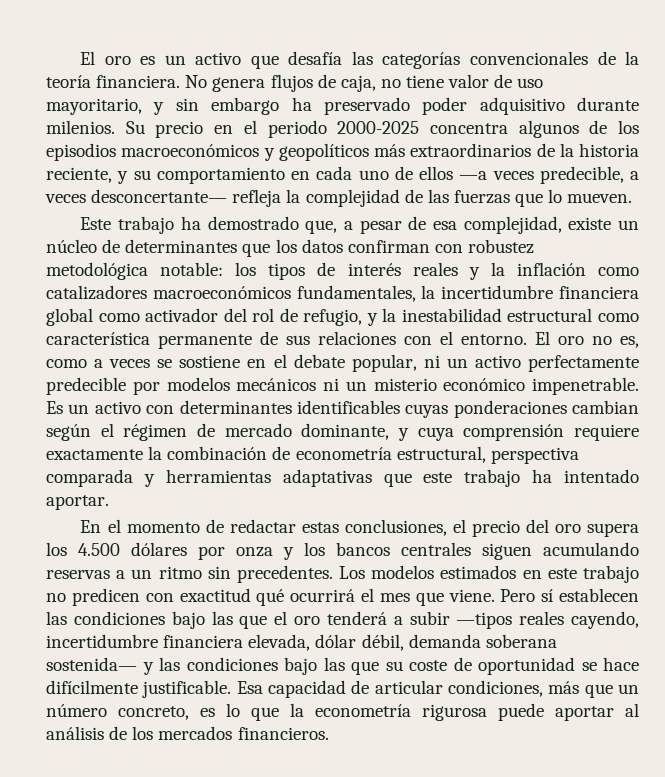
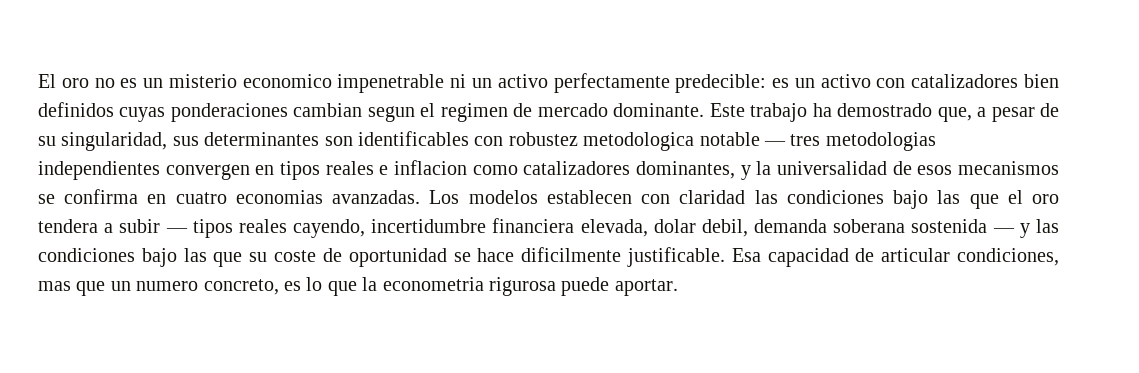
[80,51,639,69] [46,74,544,92] [46,97,639,115] [46,120,640,138] [46,143,639,161] [46,166,639,184] [45,189,633,207] El oro es un activo que desafía las categorías convencionales de la teoría financiera. No genera flujos de caja, no tiene valor de uso mayoritario, y sin embargo ha preservado poder adquisitivo durante milenios. Su precio en el periodo 2000-2025 concentra algunos de los episodios macroeconómicos y geopolíticos más extraordinarios de la historia reciente, y su comportamiento en cada uno de ellos —a veces predecible, a veces desconcertante— refleja la complejidad de las fuerzas que lo mueven. // -> [38,73,1060,93] [38,102,705,122] El oro no es un misterio economico impenetrable ni un activo perfectamente predecible: es un activo con catalizadores bien definidos cuyas ponderaciones cambian segun el regimen de mercado dominante.
[432,216,640,234] [46,239,535,257] [46,262,640,280] [46,285,639,302] [46,308,640,326] [46,331,639,349] [46,354,639,372] [46,377,639,395] [46,400,639,418] [46,423,640,441] [46,446,579,464] [46,469,639,487] [46,495,109,510] [80,519,639,537] [46,542,639,560] [46,565,639,583] [46,588,639,606] esa complejidad, existe un núcleo de determinantes que los datos confirman con robustez metodológica notable: los tipos de interés reales y la inflación como catalizadores macroeconómicos fundamentales, la incertidumbre financiera global como activador del rol de refugio, y la inestabilidad estructural como característica permanente de sus relaciones con el entorno. El oro no es, como a veces se sostiene en el debate popular, ni un activo perfectamente predecible por modelos mecánicos ni un misterio económico impenetrable. Es un activo con determinantes identificables cuyas ponderaciones cambian según el régimen de mercado dominante, y cuya comprensión requiere exactamente la combinación de econometría estructural, perspectiva comparada y herramientas adaptativas que este trabajo ha intentado aportar. // En el momento de redactar estas conclusiones, el precio del oro supera los 4.500 dólares por onza y los bancos centrales siguen acumulando reservas a un ritmo sin precedentes. Los modelos estimados en este trabajo no predicen con exactitud qué ocurrirá el mes que viene. Pero sí establecen -> [38,131,936,151] [38,160,1059,180] [38,189,746,204] su singularidad, sus determinantes son identificables con robustez metodologica notable — tres metodologias independientes convergen en tipos reales e inflacion como catalizadores dominantes, y la universalidad de esos mecanismos se confirma en cuatro economias avanzadas. Los modelos establecen con claridad
[326,611,387,625] tenderá -> [38,219,98,233] tendera
[456,612,513,629] —tipos -> [165,219,233,238] — tipos
[315,634,557,651] [46,657,137,671] dólar débil, demanda soberana sostenida— -> [653,219,1015,237] dolar debil, demanda soberana sostenida —
[46,680,138,694] difícilmente -> [521,247,622,262] dificilmente
[548,681,580,694] más -> [38,281,71,291] mas
[46,704,107,717] número -> [136,281,199,291] numero
[315,704,411,717] econometría -> [382,277,484,291] econometria
[555,703,639,721] [46,726,329,740] aportar al análisis de los mercados financieros. -> [614,279,678,296] aportar.

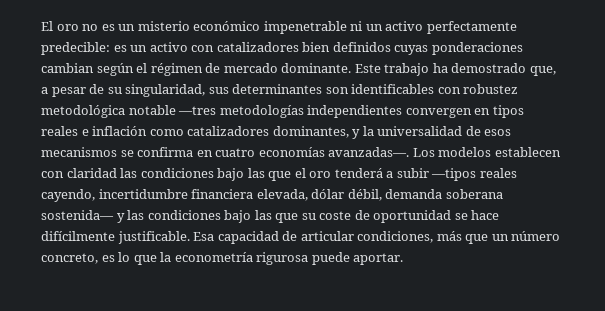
[242,74,332,88] economico -> [193,21,261,31] económico
[367,103,508,122] segun el regimen -> [96,63,203,76] según el régimen
[583,132,936,151] metodologica notable — tres metodologias -> [41,105,304,118] metodológica notable —tres metodologías
[394,160,468,175] inflacion -> [92,126,148,136] inflación
[235,190,421,204] economias avanzadas. -> [258,147,410,157] economías avanzadas—.
[38,219,98,233] tendera -> [334,168,383,178] tenderá
[165,219,233,238] — tipos -> [431,168,477,181] —tipos
[653,219,1015,237] dolar debil, demanda soberana sostenida — -> [311,189,503,201] [41,210,114,220] dólar débil, demanda soberana sostenida—
[521,247,622,262] dificilmente -> [41,231,115,241] difícilmente
[38,281,71,291] mas -> [436,231,462,241] más
[136,281,199,291] numero -> [511,231,561,241] número
[382,277,484,291] econometria -> [174,252,253,262] econometría

